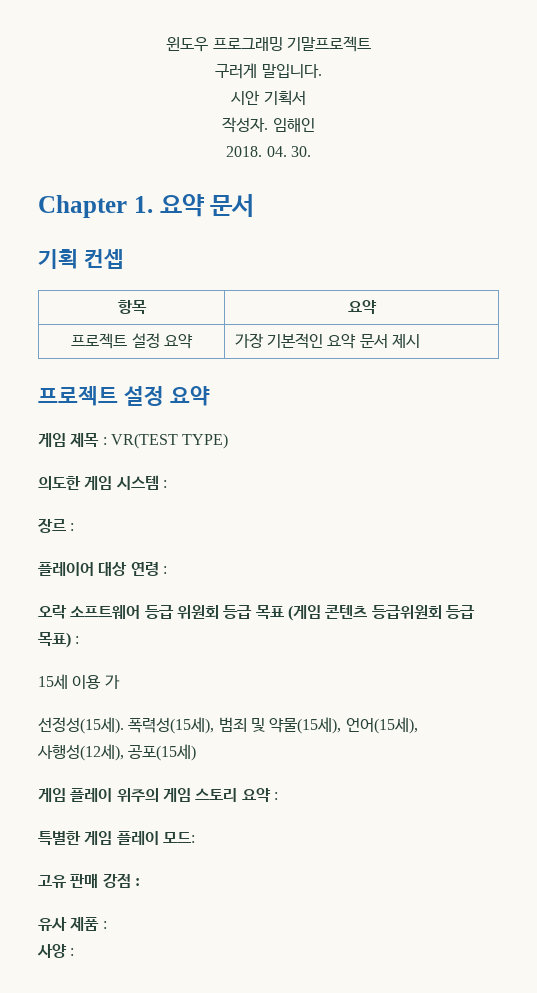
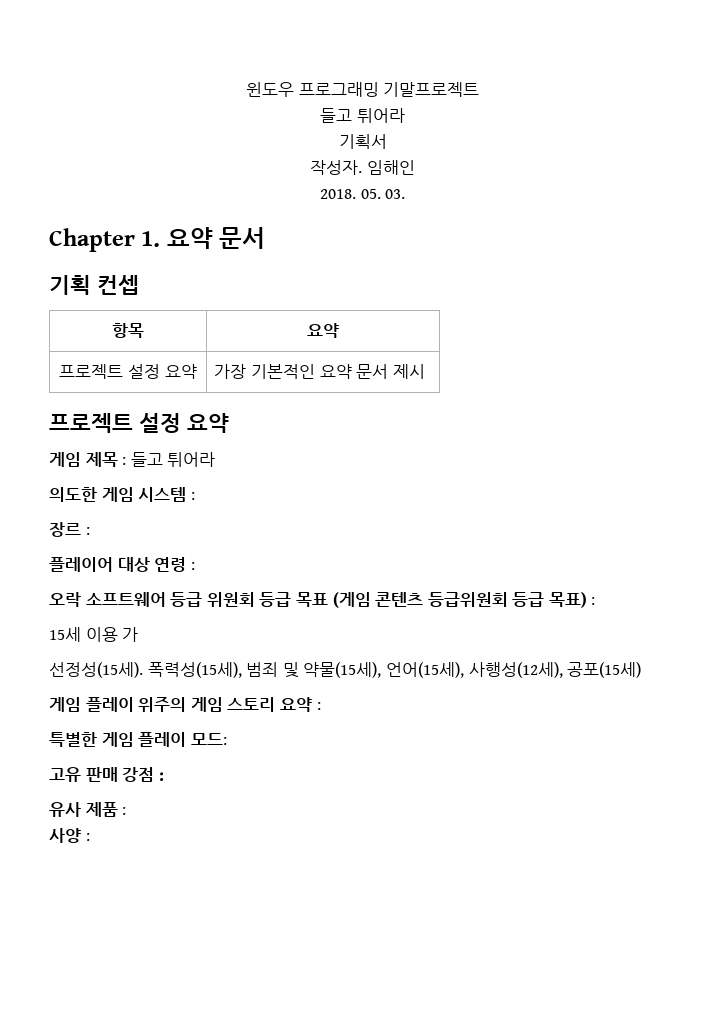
[215,63,322,79] [231,90,261,105] 구러게 말입니다. // 시안 -> [320,108,405,123] 들고 튀어라 //
[266,146,311,157] 04. 30. -> [360,189,406,199] 05. 03.
[110,433,229,449] VR(TEST TYPE) -> [130,452,216,467] 들고 튀어라

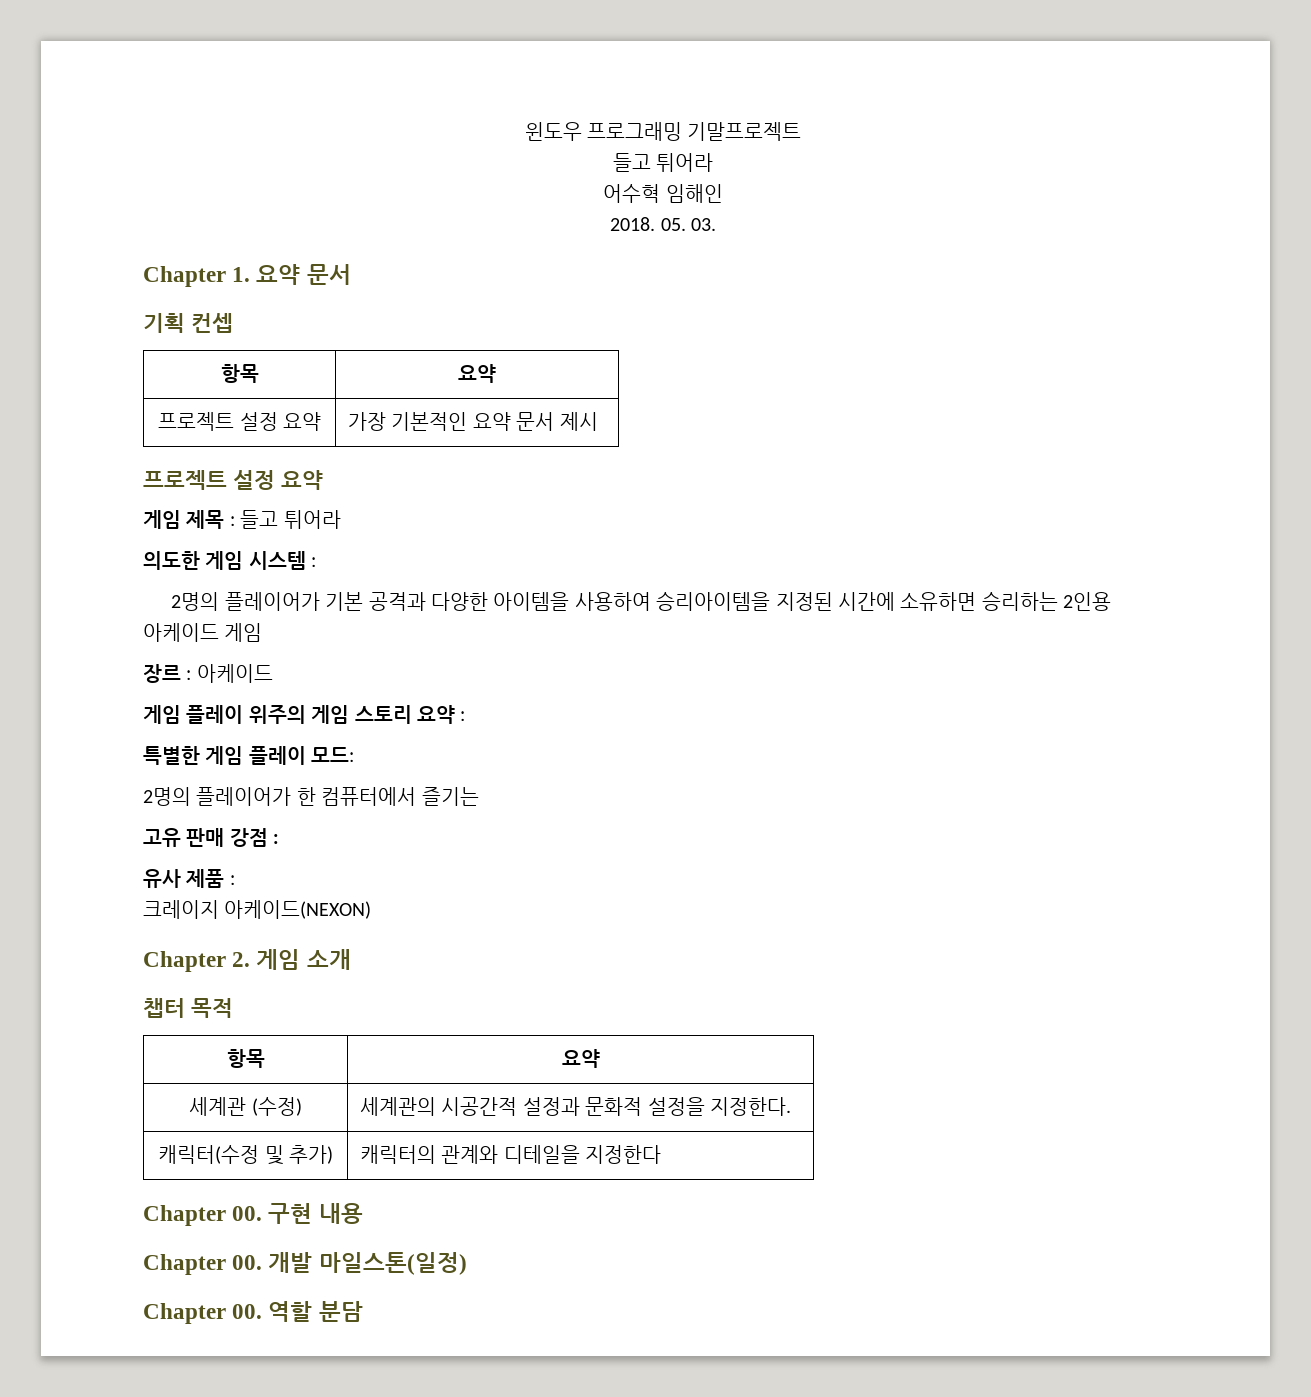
[338,134,387,149] [310,160,363,175] 기획서 // 작성자. -> [603,184,661,203] 어수혁
[49,522,90,537] [49,557,195,572] [49,592,596,608] [49,627,139,642] [49,662,642,678] 장르 : // 플레이어 대상 연령 : // 오락 소프트웨어 등급 위원회 등급 목표 (게임 콘텐츠 등급위원회 등급 목표) : // 15세 이용 가 // 선정성(15세). 폭력성(15세), 범죄 및 약물(15세), 언어(15세), 사행성(12세), 공포(15세) -> [171,591,1112,611] [143,623,263,642] [143,664,273,683] 2명의 플레이어가 기본 공격과 다양한 아이템을 사용하여 승리아이템을 지정된 시간에 소유하면 승리하는 2인용 아케이드 게임 // 장르 : 아케이드
(227, 739) none -> [143,787,479,806] // 2명의 플레이어가 한 컴퓨터에서 즐기는
[49,828,90,843] 사양 : -> [143,900,372,919] [143,949,351,972] [143,998,233,1018] [226,1049,265,1068] [561,1049,600,1068] [189,1097,302,1116] [359,1097,791,1116] [158,1145,333,1165] [359,1145,662,1164] [143,1203,363,1226] [143,1252,467,1275] [143,1301,363,1324] 크레이지 아케이드(NEXON) // Chapter 2. 게임 소개 // 챕터 목적 // 항목 | 요약 // 세계관 (수정) | 세계관의 시공간적 설정과 문화적 설정을 지정한다. // 캐릭터(수정 및 추가) | 캐릭터의 관계와 디테일을 지정한다 // Chapter 00. 구현 내용 // Chapter 00. 개발 마일스톤(일정) // Chapter 00. 역할 분담

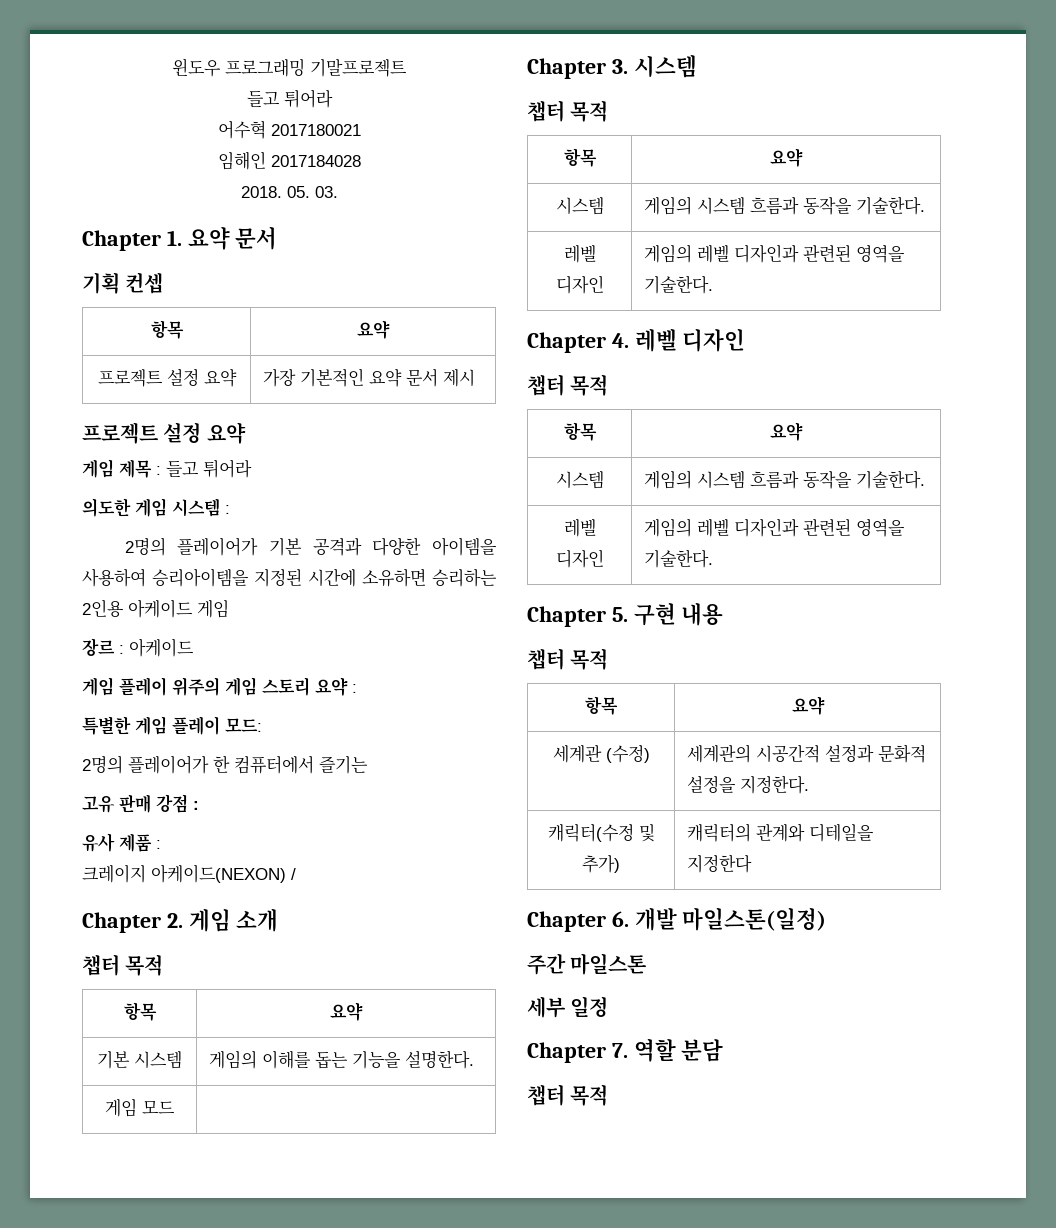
(661, 193) none -> [270,124,361,136] 2017180021 //
(723, 193) none -> [270,155,361,167] 2017184028
(372, 909) none -> [291,868,296,880] /
(600, 1058) none -> [97,1051,182,1069] [209,1050,475,1069] [105,1098,175,1117] [527,55,697,79] [527,100,609,122] [563,148,597,167] [770,148,803,167] [555,197,604,215] [644,196,926,215] [563,244,596,263] [555,275,604,294] [644,244,906,263] [644,275,714,294] [527,329,746,353] [527,374,609,396] [563,422,597,441] [770,422,803,441] [555,471,604,489] [644,470,926,489] [563,518,596,537] [555,549,604,568] [644,518,906,537] [644,549,714,568] [527,603,724,627] [527,648,609,670] [585,696,618,715] [791,696,825,715] // 기본 시스템 | 게임의 이해를 돕는 기능을 설명한다. // 게임 모드 | // Chapter 3. 시스템 // 챕터 목적 // 항목 | 요약 // 시스템 | 게임의 시스템 흐름과 동작을 기술한다. // 레벨 디자인 | 게임의 레벨 디자인과 관련된 영역을 기술한다. // Chapter 4. 레벨 디자인 // 챕터 목적 // 항목 | 요약 // 시스템 | 게임의 시스템 흐름과 동작을 기술한다. // 레벨 디자인 | 게임의 레벨 디자인과 관련된 영역을 기술한다. // Chapter 5. 구현 내용 // 챕터 목적 // 항목 | 요약
[232,1203,363,1224] [143,1252,467,1275] [143,1303,263,1324] 00. 구현 내용 // Chapter 00. 개발 마일스톤(일정) // Chapter 00. -> [611,908,827,931] [527,953,647,975] [527,996,609,1018] [527,1042,628,1063] 6. 개발 마일스톤(일정) // 주간 마일스톤 // 세부 일정 // Chapter 7.
(363, 1311) none -> [527,1084,609,1106] // 챕터 목적

